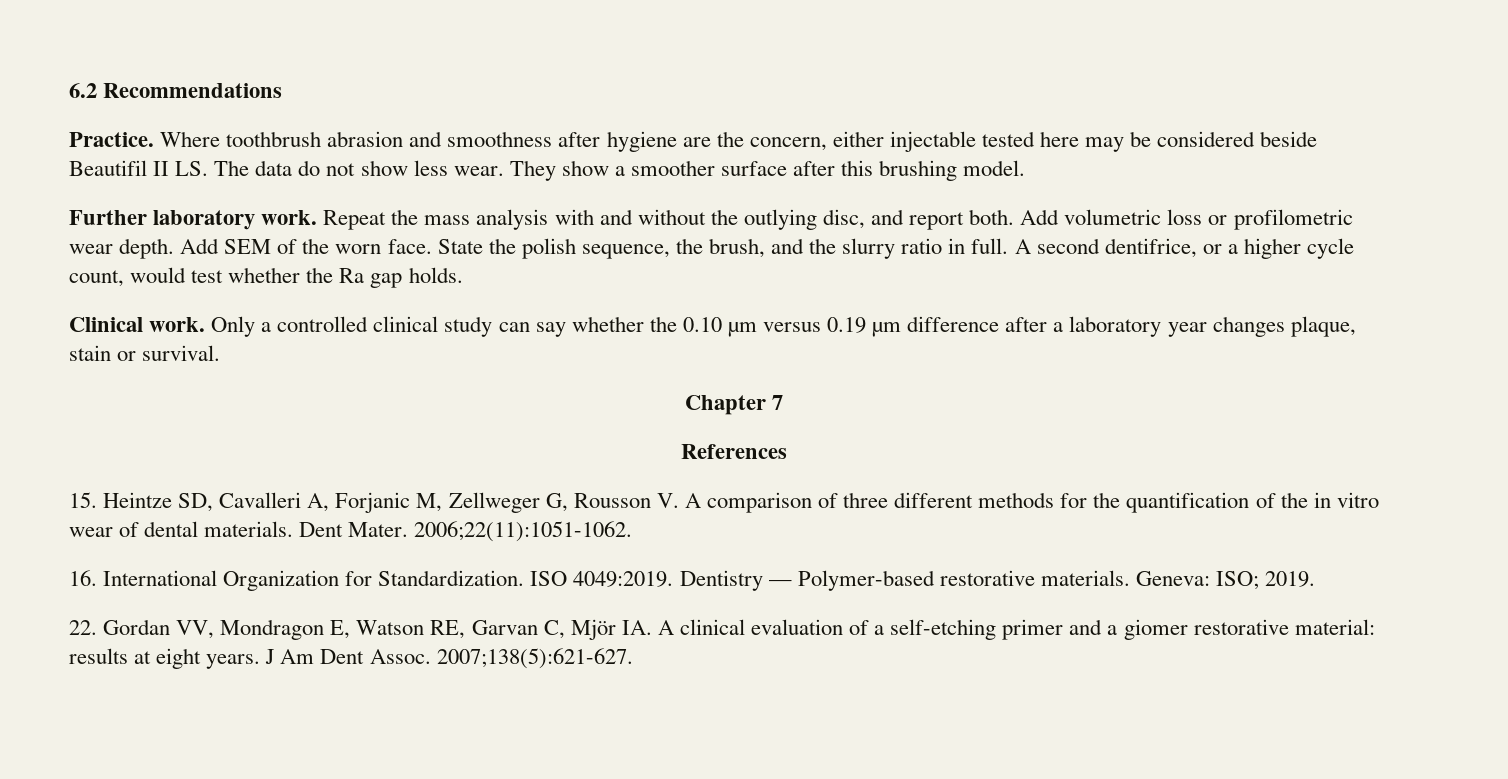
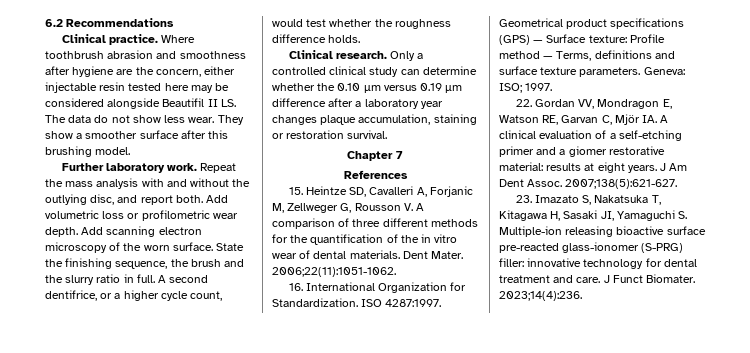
[69,132,154,147] Practice. -> [61,34,158,45] Clinical practice.
(976, 141) none -> [99,82,126,91] resin
[1260,131,1318,147] beside -> [107,98,161,109] alongside
[224,239,272,254] SEM -> [106,226,202,237] [45,242,107,253] scanning electron microscopy
[387,239,432,254] face. -> [172,242,213,251] surface.
[521,238,576,259] polish -> [65,258,113,269] finishing
[708,238,765,258] brush, -> [190,259,221,267] brush
[339,268,403,288] Ra gap -> [394,19,451,29] [272,34,326,43] roughness difference
[149,317,206,332] work. -> [335,51,387,59] research.
[535,322,566,337] say -> [422,66,477,75] determine
[1290,316,1356,337] [69,345,137,361] plaque, stain or -> [320,114,477,125] [272,130,345,139] plaque accumulation, staining or restoration
[573,570,1130,591] 4049:2019. Dentistry — Polymer-based restorative materials. -> [385,299,442,307] [499,18,685,29] [499,34,665,45] [499,50,675,61] [499,66,641,77] 4287:1997. Geometrical product specifications (GPS) — Surface texture: Profile method — Terms, definitions and surface texture parameters.
[1265,571,1316,587] 2019. -> [525,83,553,91] 1997.
(633, 658) none -> [515,195,661,205] [499,210,688,221] [499,226,706,237] [499,242,684,253] [499,258,697,269] [499,274,696,283] [499,291,582,301] // 23. Imazato S, Nakatsuka T, Kitagawa H, Sasaki JI, Yamaguchi S. Multiple-ion releasing bioactive surface pre-reacted glass-ionomer (S-PRG) filler: innovative technology for dental treatment and care. J Funct Biomater. 2023;14(4):236.

